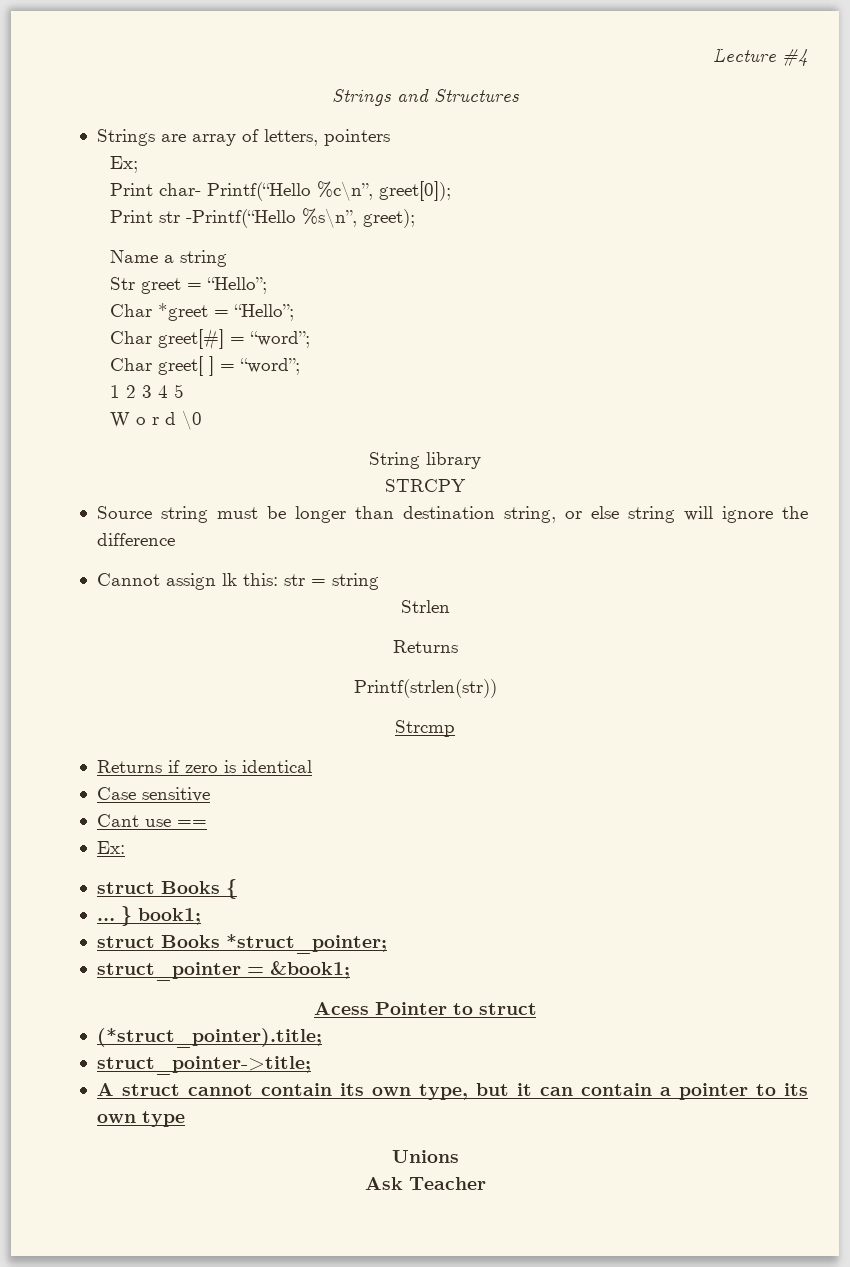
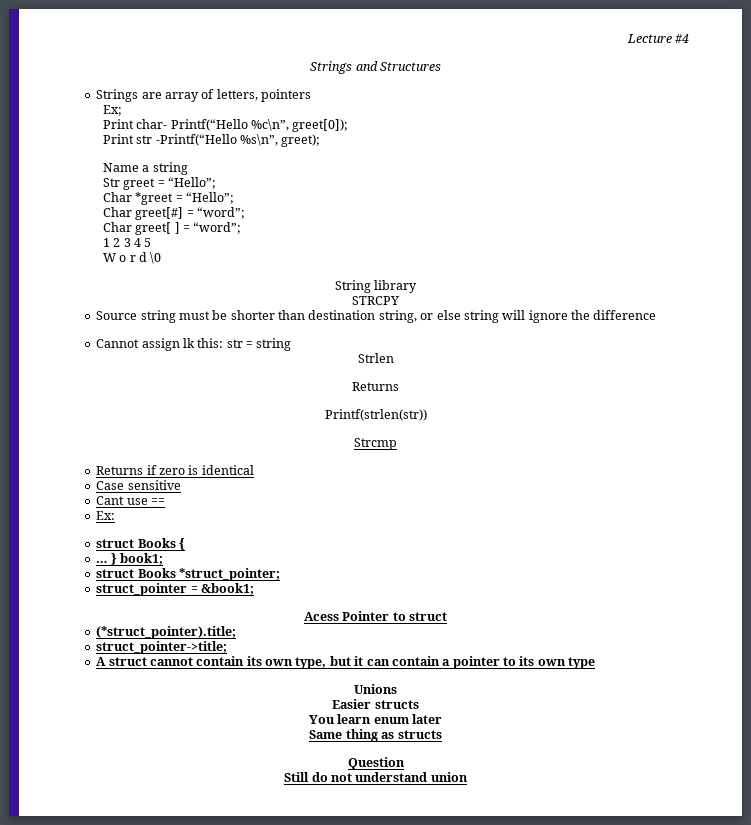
[294,506,346,523] longer -> [230,310,275,320] shorter
[364,1177,486,1190] Ask Teacher -> [332,699,419,709] [308,714,443,724] [309,729,442,742] [347,757,405,770] [284,772,468,782] Easier structs // You learn enum later // Same thing as structs // Question // Still do not understand union

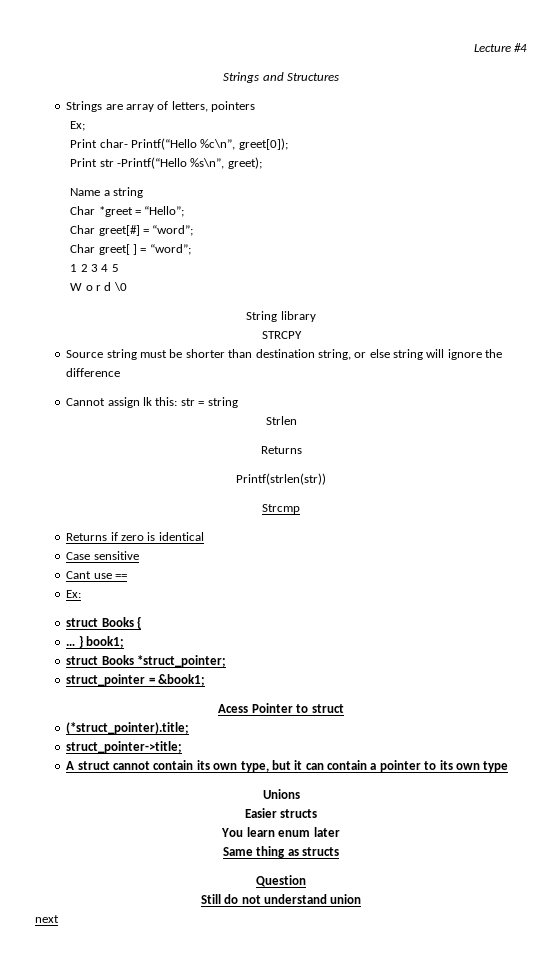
[102,177,217,190] // Str greet = “Hello”; -> (143, 192) none
(468, 777) none -> [35,915,59,923] // next

